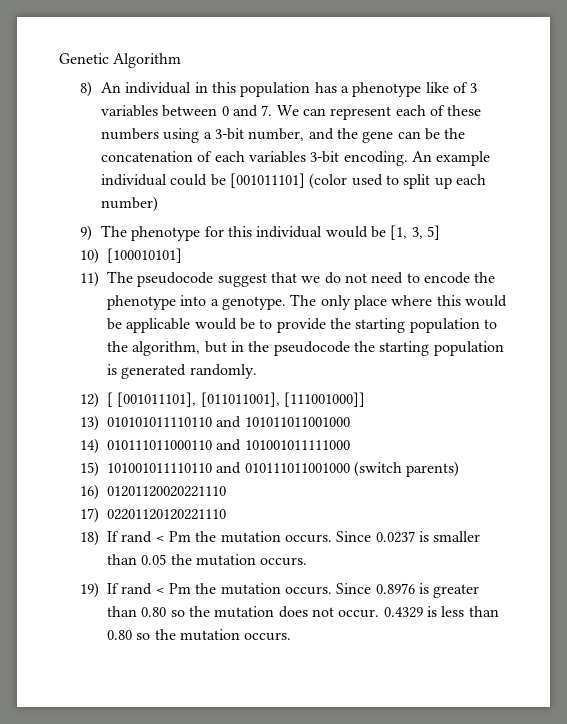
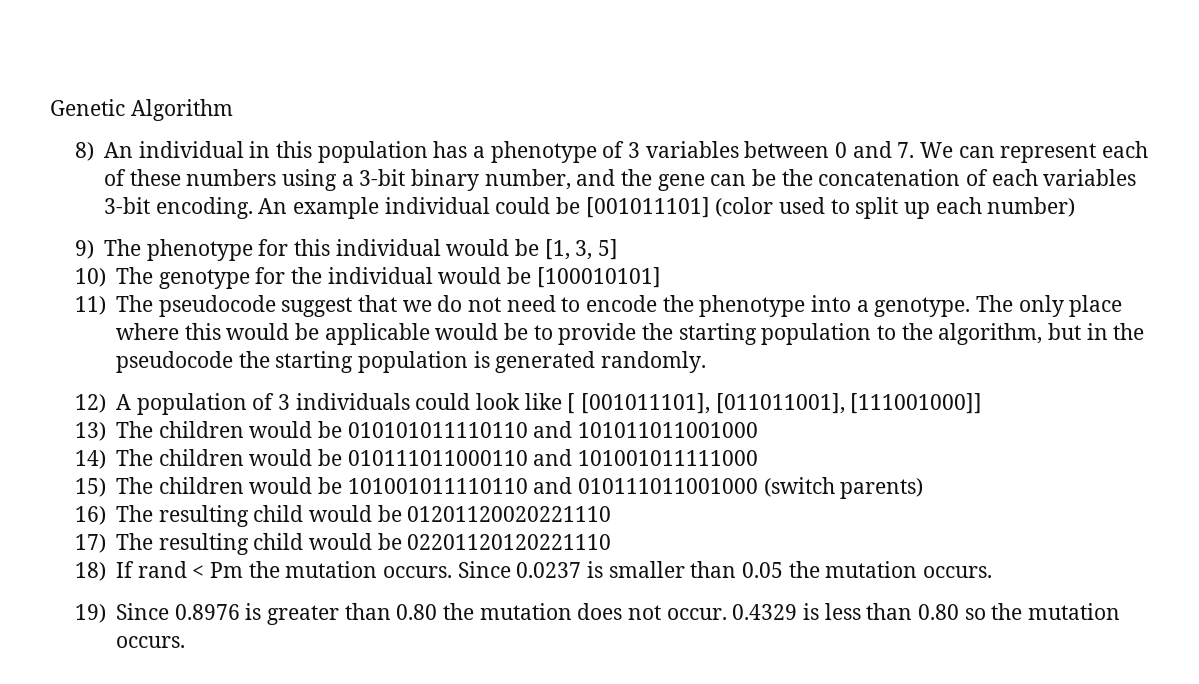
[425,82,449,93] like -> (597, 152) none
(244, 134) none -> [411,169,480,191] binary
(100, 256) none -> [116,267,532,289] The genotype for the individual would be
(100, 400) none -> [116,393,562,415] A population of 3 individuals could look like
(100, 423) none -> [116,421,343,438] The children would be
(100, 446) none -> [116,449,343,466] The children would be
(100, 469) none -> [116,477,343,494] The children would be
[107,486,227,497] [80,507,100,523] 01201120020221110 // 17) -> [116,505,612,527] [74,533,402,555] The resulting child would be 01201120020221110 // 17) The resulting child would be
[107,583,332,595] If rand < Pm the mutation occurs. -> (106, 613) none
[170,610,185,617] so -> (438, 612) none

